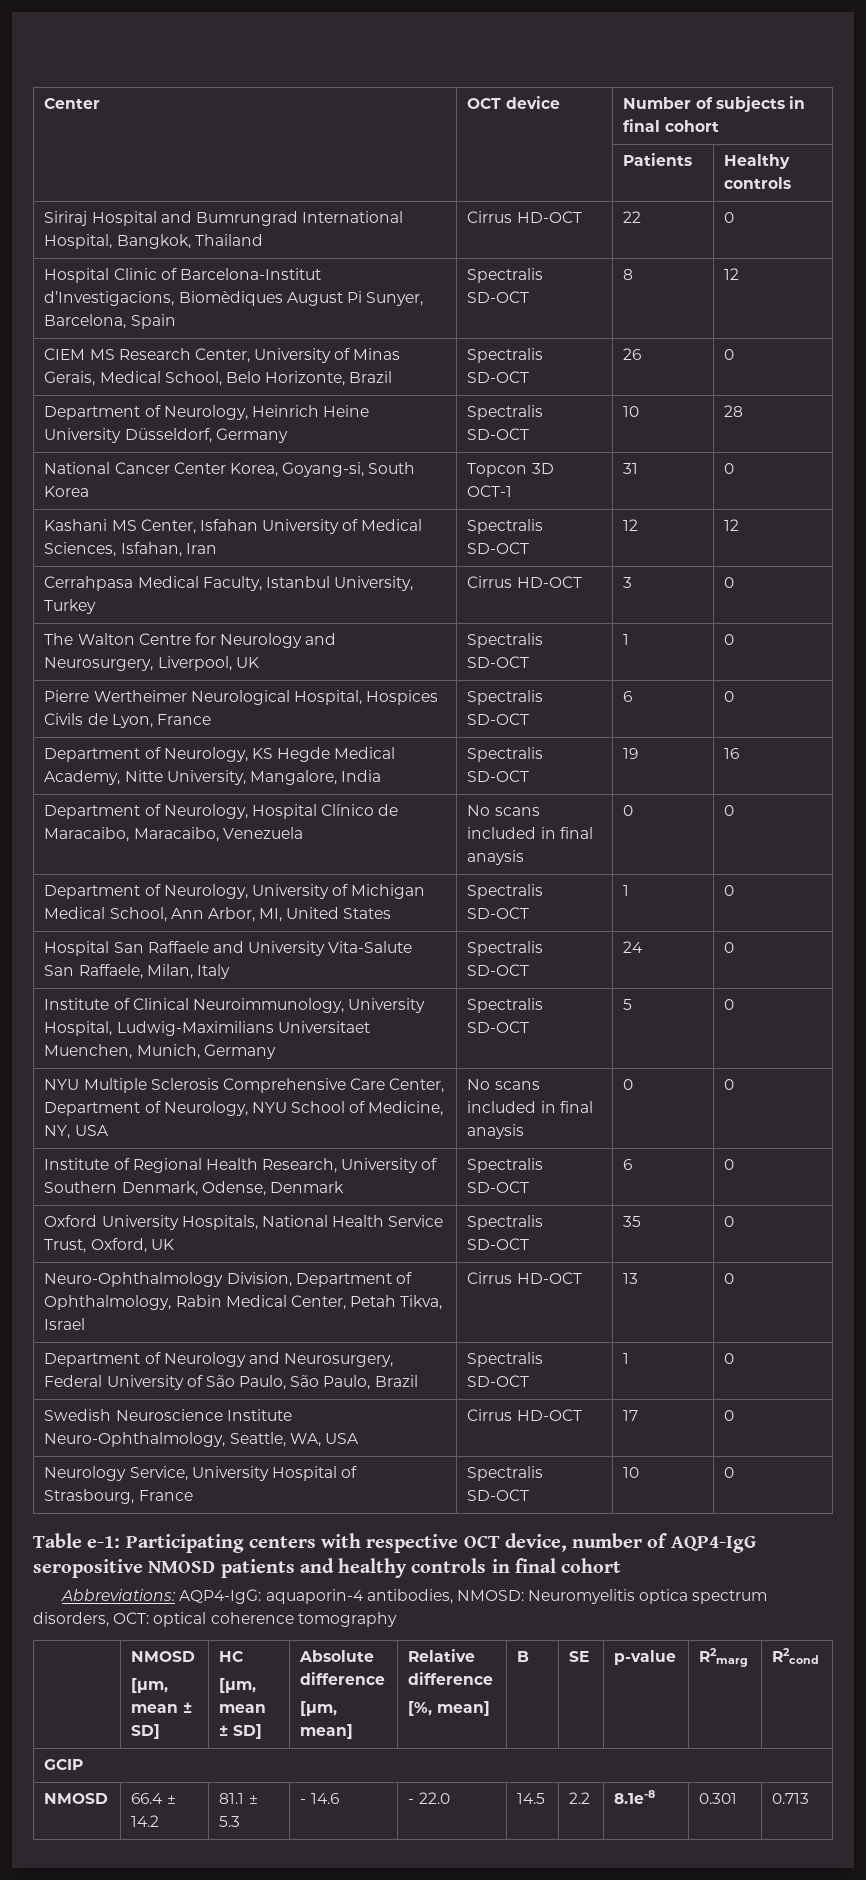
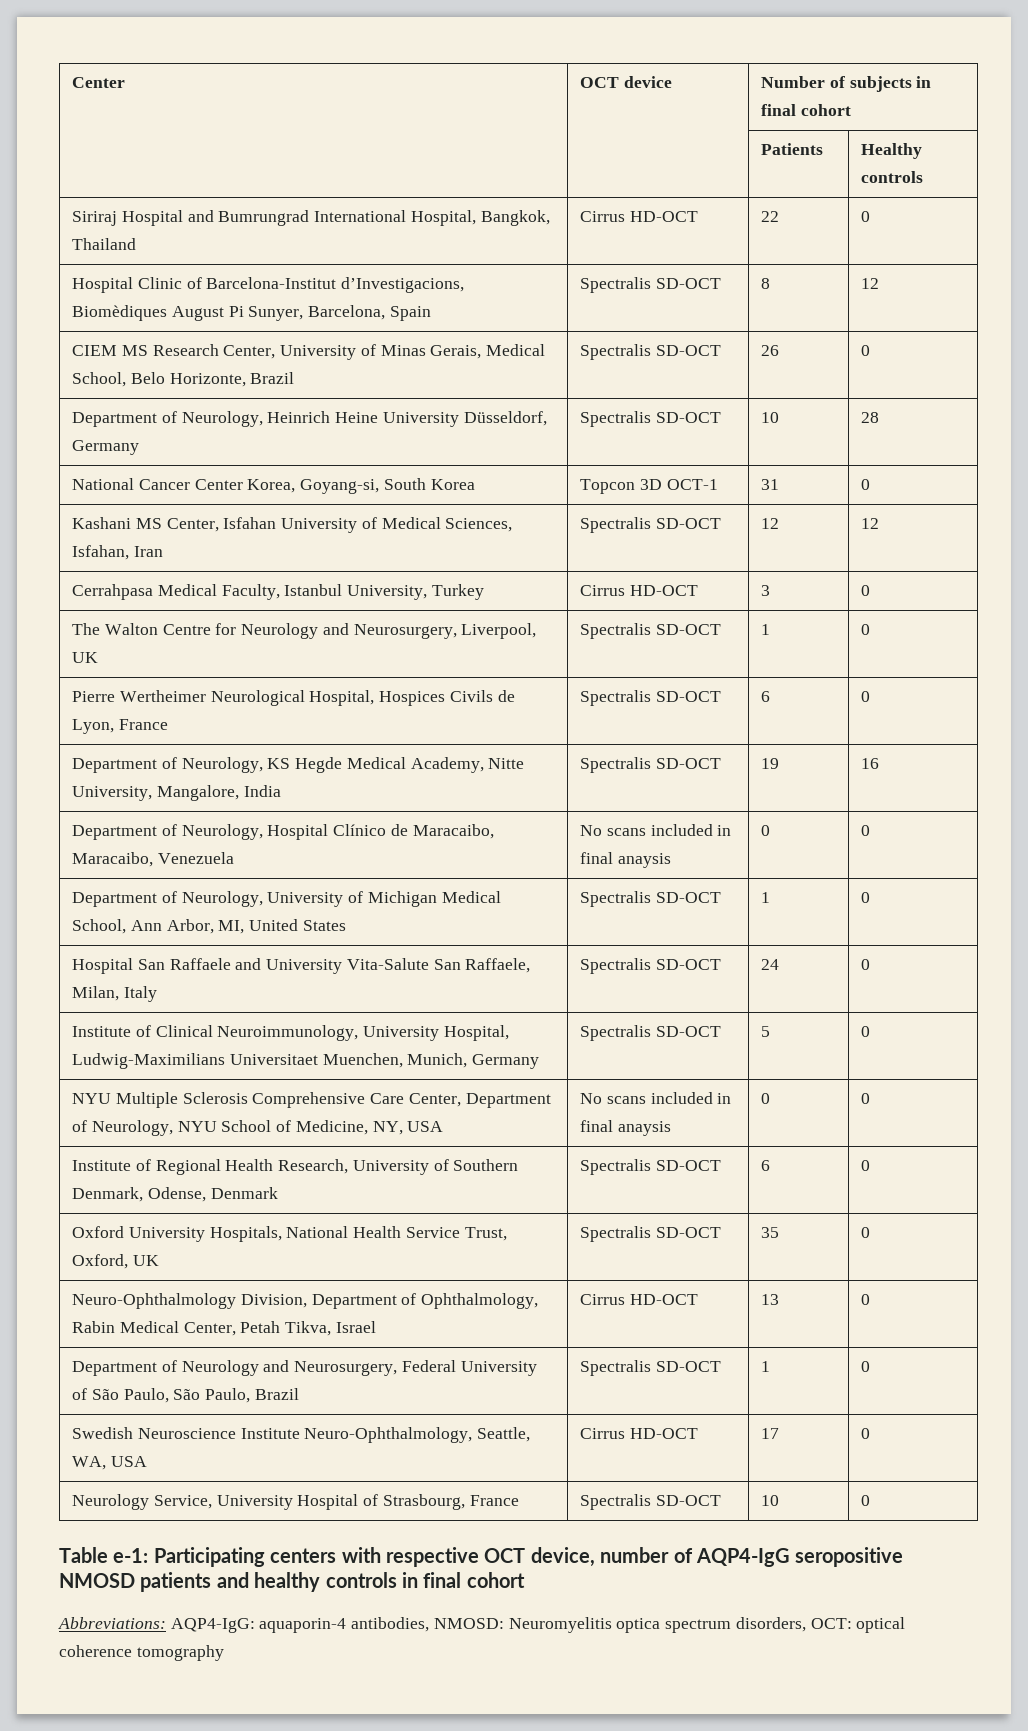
[131,1651,196,1662] [131,1678,169,1693] [131,1702,192,1713] [131,1724,161,1739] [219,1651,244,1662] [219,1678,257,1693] [219,1704,267,1713] [219,1724,262,1739] [299,1650,375,1662] [300,1672,386,1685] [300,1701,338,1716] [300,1724,354,1739] [408,1649,476,1662] [408,1672,494,1685] [408,1701,490,1716] [517,1651,530,1662] [569,1651,590,1662] [614,1650,677,1665] [699,1648,749,1667] [772,1648,820,1664] [44,1759,84,1770] [44,1793,109,1804] [131,1793,176,1804] [131,1815,160,1827] [219,1793,258,1804] [219,1816,241,1827] [300,1793,339,1804] [408,1792,450,1804] [517,1793,546,1804] [569,1792,591,1804] [614,1790,656,1804] [699,1793,738,1804] [772,1793,810,1804] // | NMOSD // [µm, mean ± SD] | HC // [µm, mean ± SD] | Absolute difference // [µm, mean] | Relative difference // [%, mean] | B | SE | p-value | R2marg | R2cond // GCIP // NMOSD | 66.4 ± 14.2 | 81.1 ± 5.3 | - 14.6 | - 22.0 | 14.5 | 2.2 | 8.1e-8 | 0.301 | 0.713 -> (224, 1653) none

